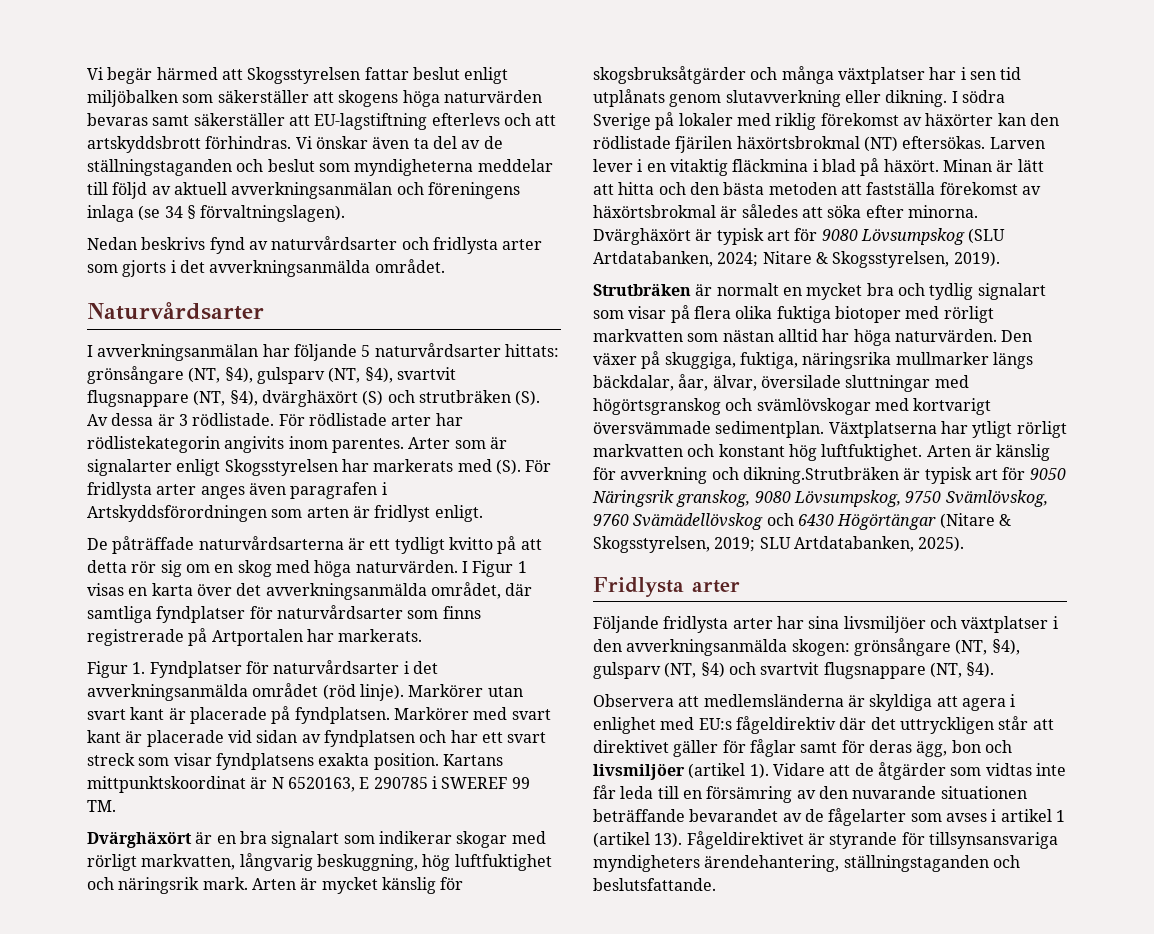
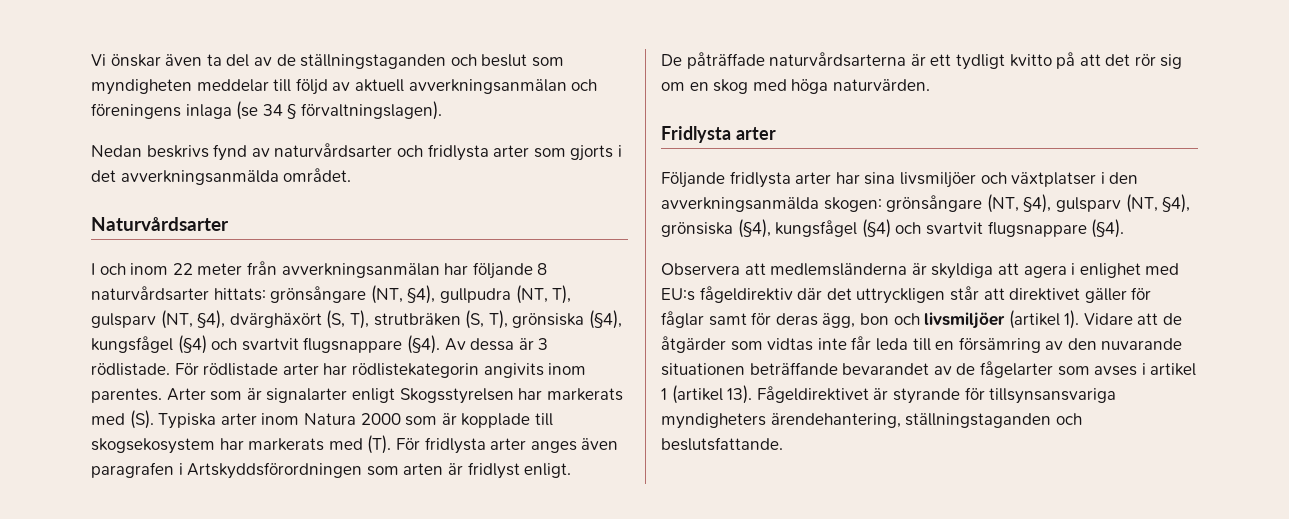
[87,67,509,84] [87,90,542,107] [87,113,557,130] [87,136,312,153] Vi begär härmed att Skogsstyrelsen fattar beslut enligt miljöbalken som säkerställer att skogens höga naturvärden bevaras samt säkerställer att EU-lagstiftning efterlevs och att artskyddsbrott förhindras. Vi -> [91,54,106,66] Vi
[354,159,474,176] myndigheterna -> [91,79,192,95] myndigheten
(93, 351) none -> [99,261,277,275] och inom 22 meter från
[361,345,371,357] 5 -> [537,263,548,275] 8
[256,367,456,384] [87,390,541,407] gulsparv (NT, §4), svartvit flugsnappare (NT, §4), dvärghäxört (S) och strutbräken (S). -> [439,285,572,304] [91,310,622,329] [91,335,440,354] gullpudra (NT, T), gulsparv (NT, §4), dvärghäxört (S, T), strutbräken (S, T), grönsiska (§4), kungsfågel (§4) och svartvit flugsnappare (§4).
(521, 467) none -> [158,413,553,429] [91,435,392,454] Typiska arter inom Natura 2000 som är kopplade till skogsekosystem har markerats med (T).
[87,560,127,573] detta -> [1105,54,1131,66] det
[461,560,527,577] [87,582,533,600] [87,605,481,623] [87,628,423,646] [87,660,438,678] [87,683,523,701] [87,706,551,724] [87,730,547,747] [87,753,503,770] [87,776,530,793] [87,800,116,812] [87,831,546,848] [87,853,552,871] [87,877,464,894] [593,66,1022,84] [593,89,1005,107] [593,112,1059,130] [593,136,1045,153] [593,158,1044,176] [593,182,1041,195] [593,204,978,218] [593,228,1006,245] [593,251,1000,268] [593,283,1046,300] [593,305,994,323] [593,329,1033,346] [593,351,1033,369] [593,374,969,392] [593,398,992,415] [593,421,1067,438] [593,444,1051,461] [593,467,1066,484] [592,490,1048,507] [593,513,1011,530] [593,536,965,553] I Figur 1 visas en karta över det avverkningsanmälda området, där samtliga fyndplatser för naturvårdsarter som finns registrerade på Artportalen har markerats. // Figur 1. Fyndplatser för naturvårdsarter i det avverkningsanmälda området (röd linje). Markörer utan svart kant är placerade på fyndplatsen. Markörer med svart kant är placerade vid sidan av fyndplatsen och har ett svart streck som visar fyndplatsens exakta position. Kartans mittpunktskoordinat är N 6520163, E 290785 i SWEREF 99 TM. // Dvärghäxört är en bra signalart som indikerar skogar med rörligt markvatten, långvarig beskuggning, hög luftfuktighet och näringsrik mark. Arten är mycket känslig för skogsbruksåtgärder och många växtplatser har i sen tid utplånats genom slutavverkning eller dikning. I södra Sverige på lokaler med riklig förekomst av häxörter kan den rödlistade fjärilen häxörtsbrokmal (NT) eftersökas. Larven lever i en vitaktig fläckmina i blad på häxört. Minan är lätt att hitta och den bästa metoden att fastställa förekomst av häxörtsbrokmal är således att söka efter minorna. Dvärghäxört är typisk art för 9080 Lövsumpskog (SLU Artdatabanken, 2024; Nitare & Skogsstyrelsen, 2019). // Strutbräken är normalt en mycket bra och tydlig signalart som visar på flera olika fuktiga biotoper med rörligt markvatten som nästan alltid har höga naturvärden. Den växer på skuggiga, fuktiga, näringsrika mullmarker längs bäckdalar, åar, älvar, översilade sluttningar med högörtsgranskog och svämlövskogar med kortvarigt översvämmade sedimentplan. Växtplatserna har ytligt rörligt markvatten och konstant hög luftfuktighet. Arten är känslig för avverkning och dikning.Strutbräken är typisk art för 9050 Näringsrik granskog, 9080 Lövsumpskog, 9750 Svämlövskog, 9760 Svämädellövskog och 6430 Högörtängar (Nitare & Skogsstyrelsen, 2019; SLU Artdatabanken, 2025). -> (930, 85) none
[700,662,995,679] §4) och svartvit flugsnappare (NT, §4). -> [1162,194,1191,213] [661,219,1125,238] §4), grönsiska (§4), kungsfågel (§4) och svartvit flugsnappare (§4).

